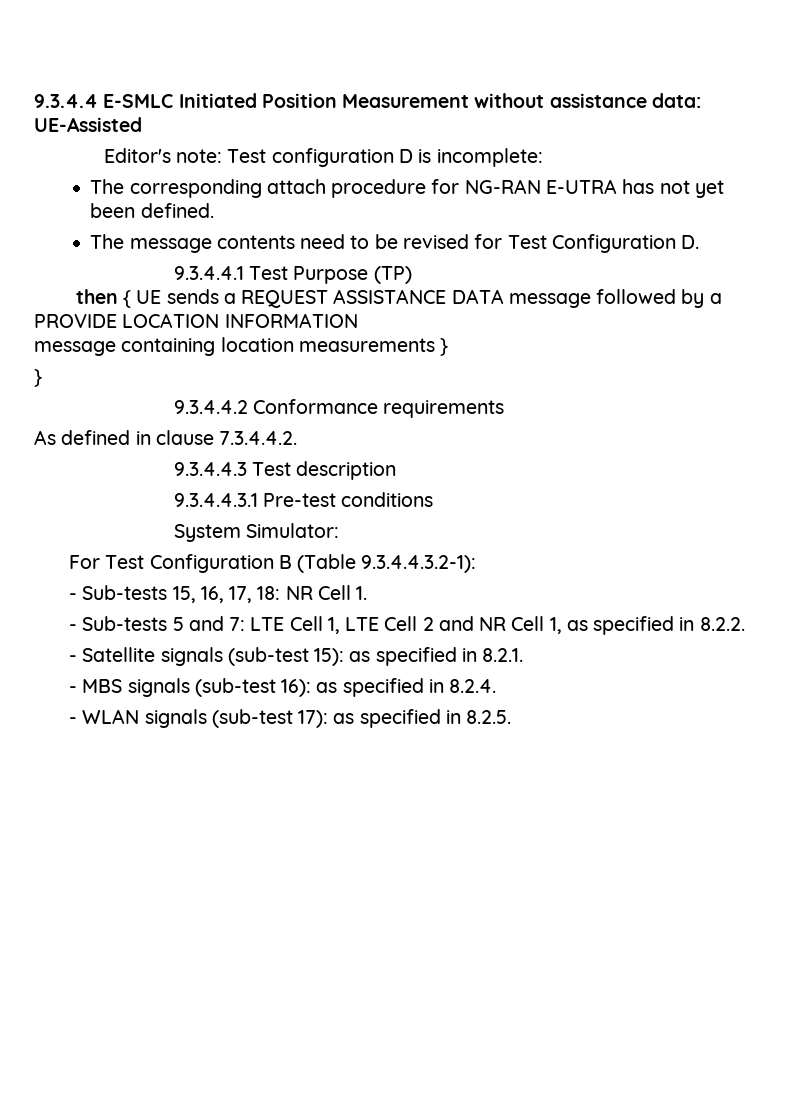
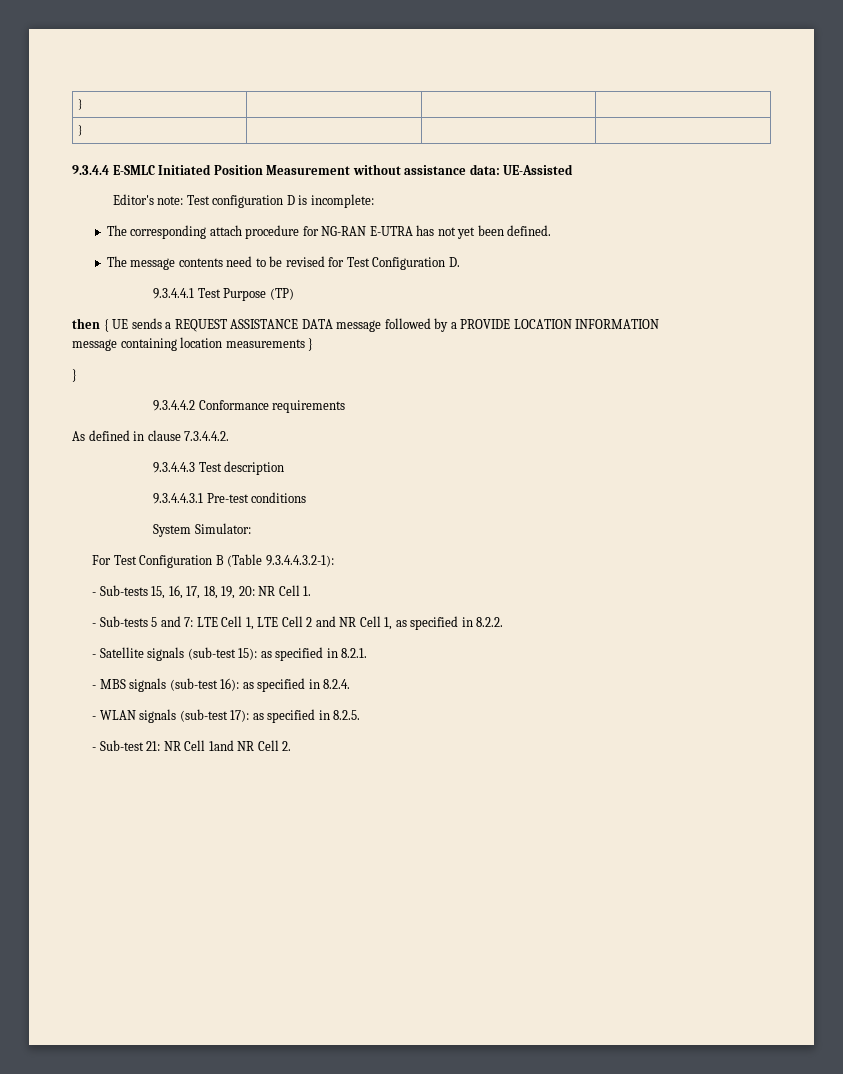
(34, 101) none -> [78,99,84,110] [78,125,84,136] } | | | // } | | | //
[257,586,281,600] 18: -> [203,586,255,599] 18, 19, 20:
(512, 717) none -> [92,740,292,751] // - Sub-test 21: NR Cell 1and NR Cell 2.

